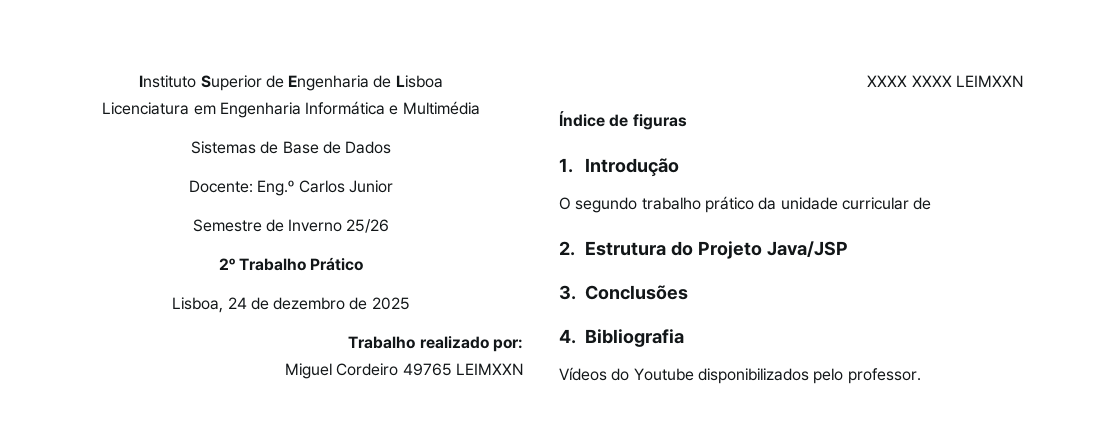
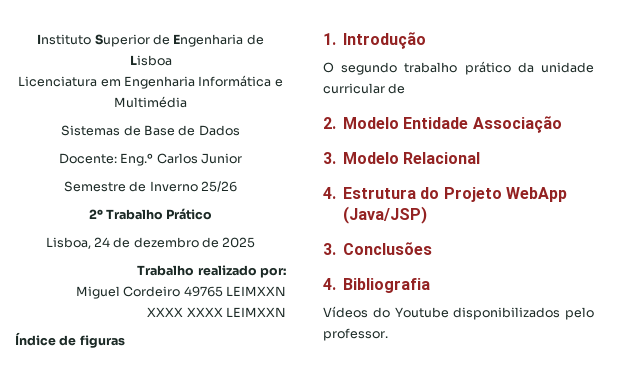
(575, 248) none -> [342,116,562,133] [323,152,481,164] [323,187,336,199] Modelo Entidade Associação // 3. Modelo Relacional // 4.
[766,241,848,257] Java/JSP -> [505,187,567,202] [342,206,427,224] WebApp (Java/JSP)

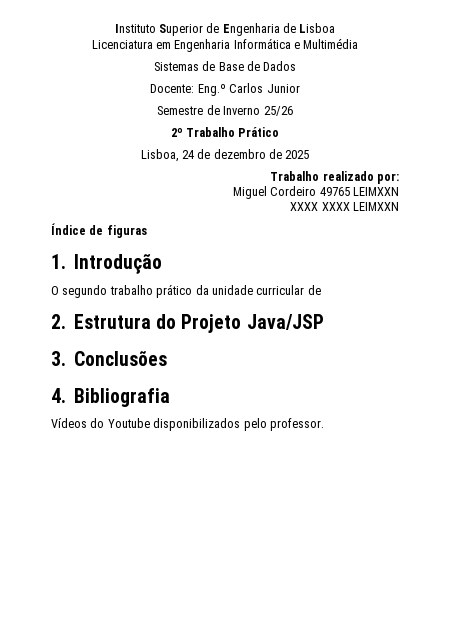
[342,116,562,133] [323,152,481,164] [323,187,336,199] Modelo Entidade Associação // 3. Modelo Relacional // 4. -> (66, 321) none
[505,187,567,202] [342,206,427,224] WebApp (Java/JSP) -> [246,314,324,330] Java/JSP

